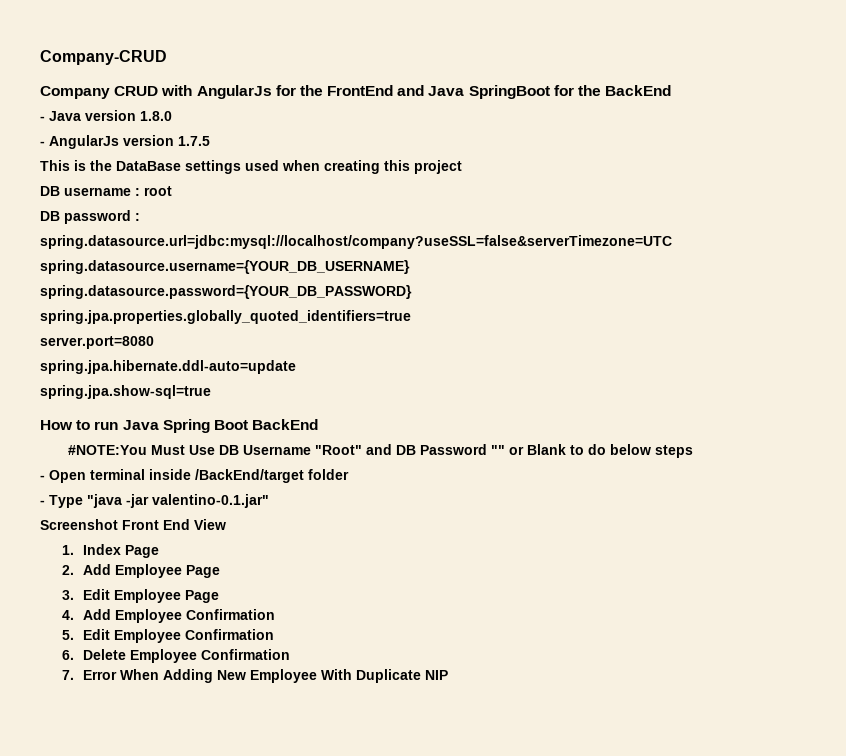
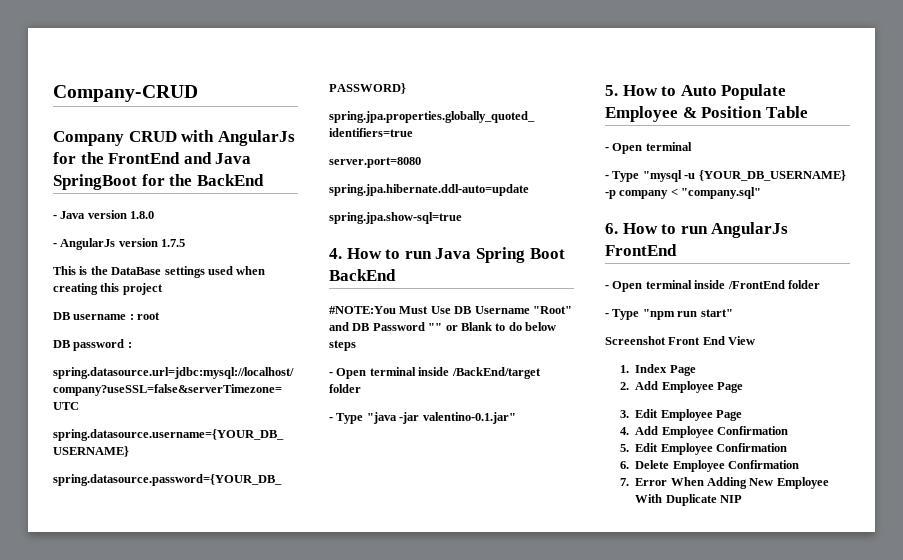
(211, 392) none -> [329,248,342,259] 4.
(269, 501) none -> [605,84,787,100] [605,106,808,122] [605,142,692,154] [605,170,846,182] [605,187,762,199] [605,222,789,238] [605,244,677,256] [605,280,820,292] [605,309,733,320] // 5. How to Auto Populate Employee & Position Table // - Open terminal // - Type "mysql -u {YOUR_DB_USERNAME} -p company < "company.sql" // 6. How to run AngularJs FrontEnd // - Open terminal inside /FrontEnd folder // - Type "npm run start"

